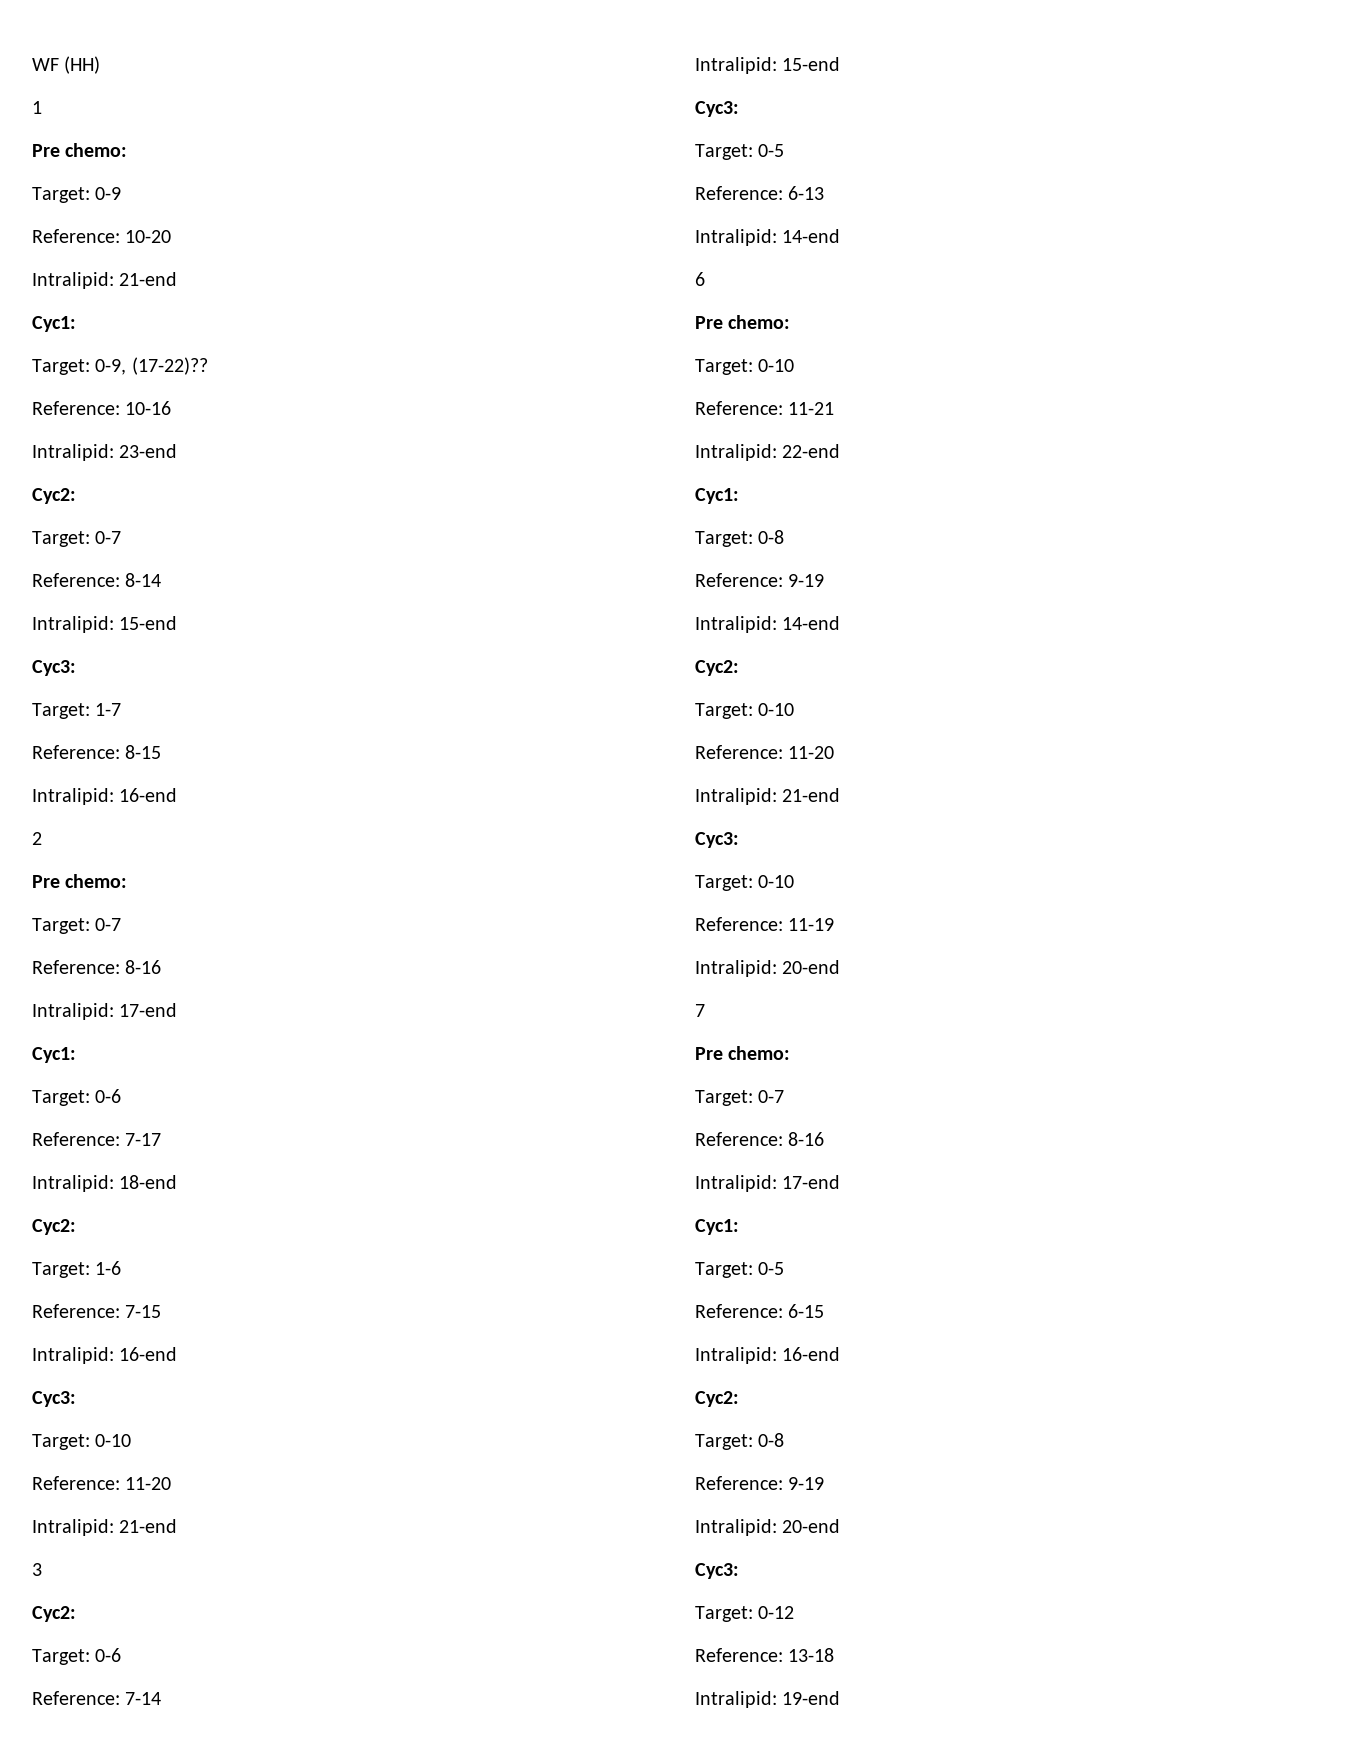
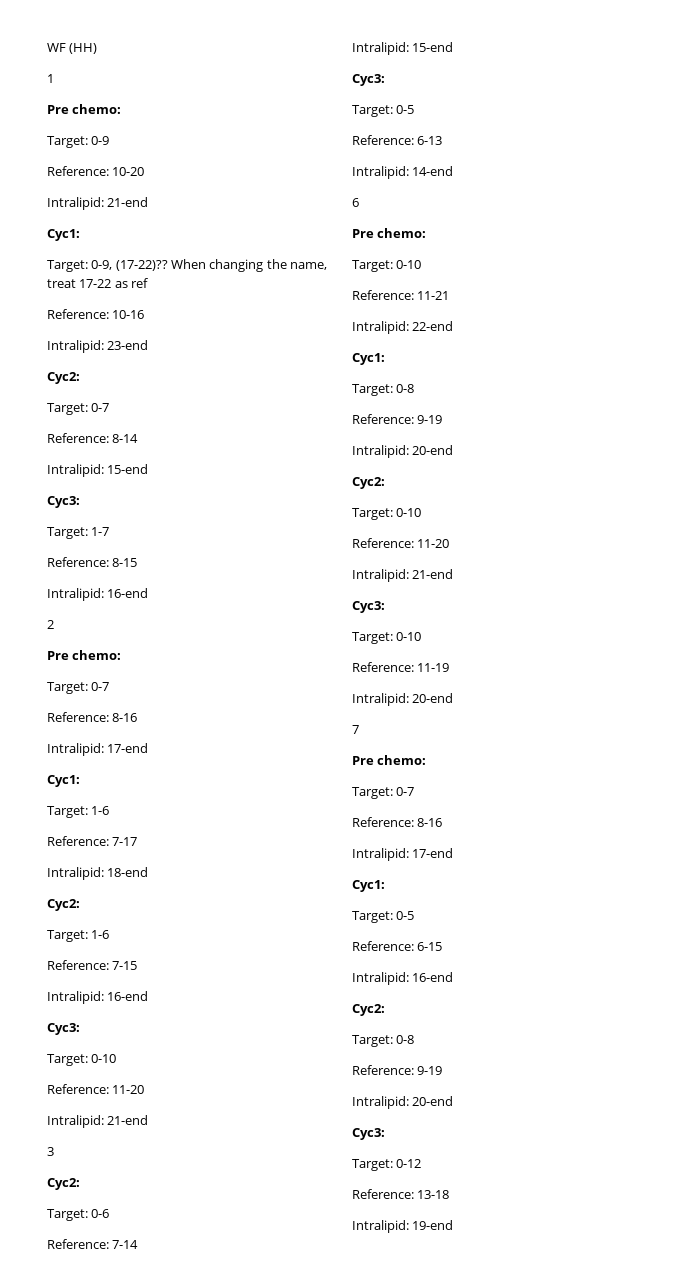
(208, 366) none -> [171,259,328,272] [47,278,149,288] When changing the name, treat 17-22 as ref
[95,1089,122,1103] 0-6 -> [91,806,110,815] 1-6
[782,616,841,630] 14-end -> [412,445,454,455] 20-end

